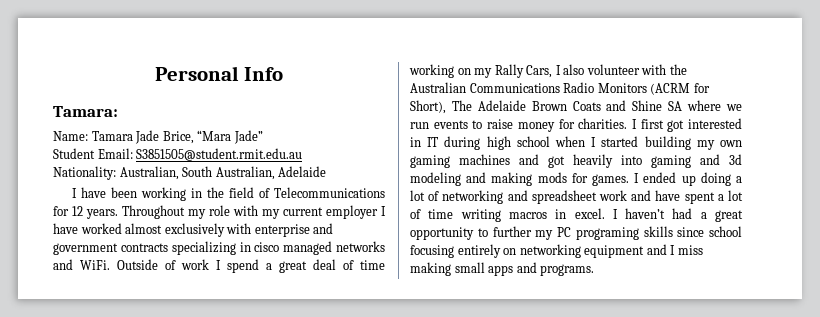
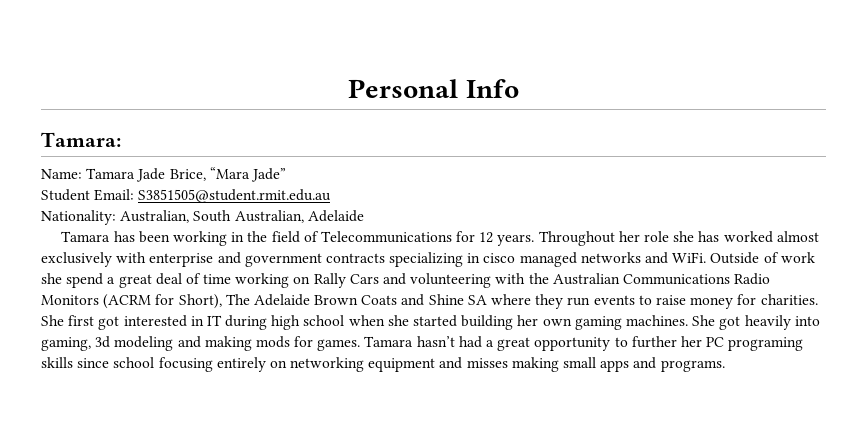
[71,187,106,198] I have -> [61,231,135,242] Tamara has
[188,205,386,219] [53,223,78,234] my role with my current employer I have -> [618,231,720,242] her role she has
[216,260,221,270] I -> [41,273,62,284] she
[474,64,640,78] my Rally Cars, I also volunteer -> [313,273,492,288] Rally Cars and volunteering
[726,104,742,111] we -> [535,294,564,309] they
[631,119,637,129] I -> [41,315,64,326] She
[591,137,597,147] I -> [387,315,409,326] she
[696,140,715,150] my -> [517,315,539,326] her
[459,154,539,165] machines and -> [625,315,716,326] machines. She
[651,154,720,168] gaming and -> [41,337,91,351] gaming,
[634,172,742,186] [410,190,743,204] [410,208,666,222] I ended up doing a lot of networking and spreadsheet work and have spent a lot of time writing macros in excel. I haven’t -> [364,336,455,347] Tamara hasn’t
[535,230,554,240] my -> [680,336,702,347] her
[670,245,703,255] I miss -> [466,358,508,368] misses

